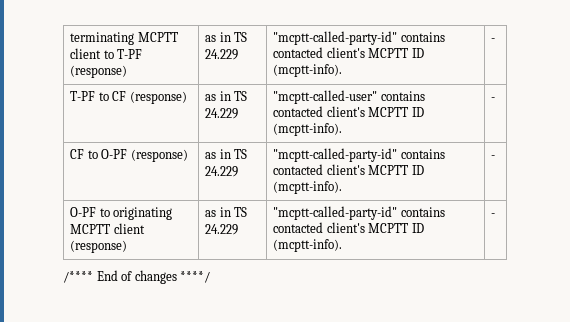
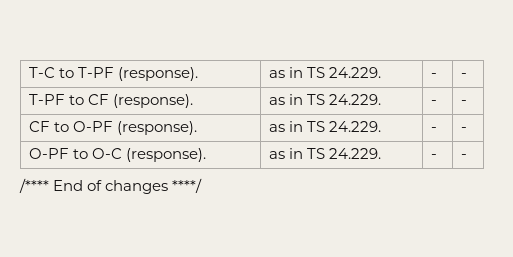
[70,32,178,45] [70,48,102,59] terminating MCPTT client -> [28,67,55,78] T-C
[70,65,128,78] [205,32,248,42] [205,49,239,60] [273,31,445,45] [273,47,424,58] [273,64,343,77] (response) | as in TS 24.229 | "mcptt-called-party-id" contains contacted client's MCPTT ID (mcptt-info). -> [117,67,198,81] [268,67,381,78] [430,73,437,78] (response). | as in TS 24.229. | -
[129,91,187,104] [205,91,248,101] [205,108,239,119] [273,90,425,104] [273,106,424,117] [273,123,343,136] (response) | as in TS 24.229 | "mcptt-called-user" contains contacted client's MCPTT ID (mcptt-info). -> [112,94,193,108] [268,94,381,105] [430,100,437,105] (response). | as in TS 24.229. | -
[130,149,188,162] [205,149,248,159] [205,166,239,177] [273,148,445,162] [273,164,424,175] [273,181,343,194] (response) | as in TS 24.229 | "mcptt-called-party-id" contains contacted client's MCPTT ID (mcptt-info). -> [116,121,197,135] [268,121,381,132] [430,127,437,132] (response). | as in TS 24.229. | -
[113,207,173,220] [70,223,145,234] [70,240,128,253] [205,207,248,217] [205,224,239,235] [273,206,445,220] [273,222,424,233] [273,239,343,252] originating MCPTT client (response) | as in TS 24.229 | "mcptt-called-party-id" contains contacted client's MCPTT ID (mcptt-info). -> [91,148,206,162] [268,148,381,159] [430,154,437,159] O-C (response). | as in TS 24.229. | -

